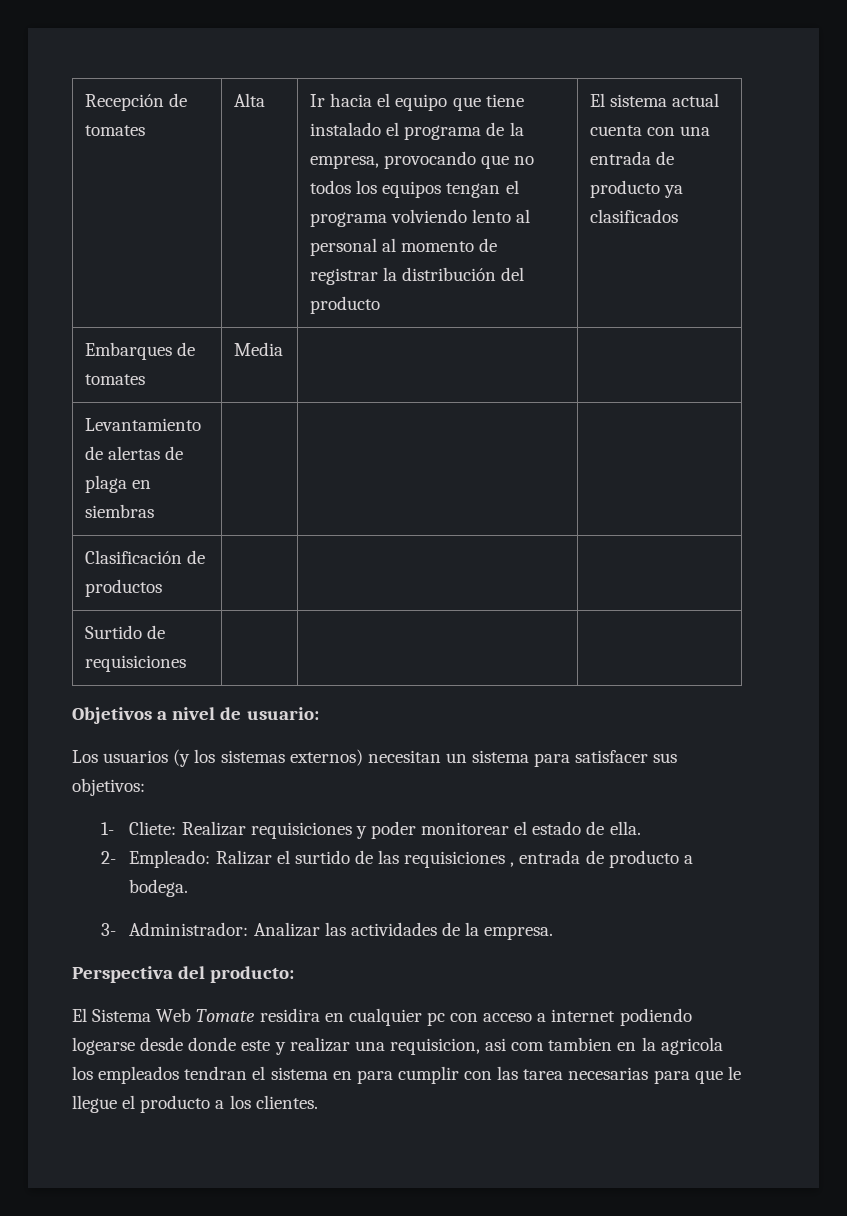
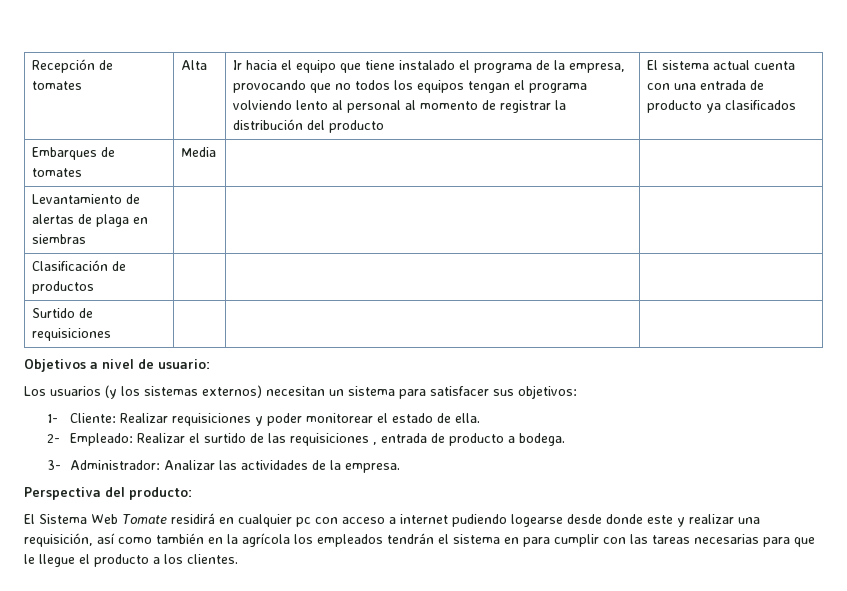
[129,821,177,835] Cliete: -> [70,413,117,423] Cliente:
[215,850,272,865] Ralizar -> [137,433,186,443] Realizar
[259,1008,320,1022] residira -> [170,513,215,524] residirá
[619,1008,692,1026] podiendo -> [451,514,507,527] pudiendo
[389,1037,613,1055] requisicion, asi com tambien -> [24,533,204,547] requisición, así como también
[660,1037,723,1055] agricola -> [242,533,290,547] agrícola
[184,1066,248,1080] tendran -> [387,533,434,544] tendrán
[523,1069,564,1080] tarea -> [652,535,690,544] tareas

